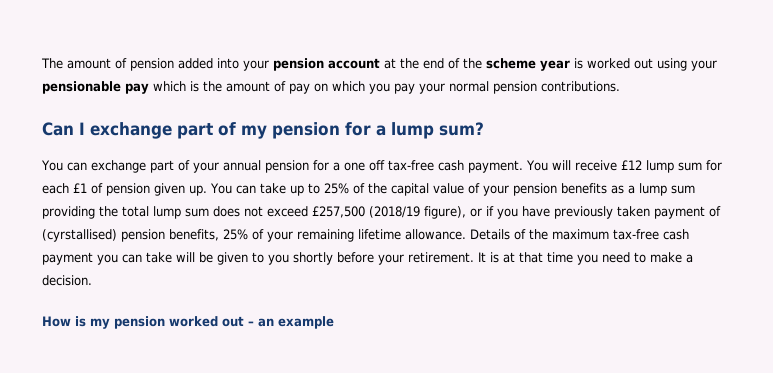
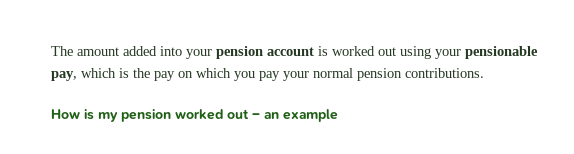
[115,58,174,71] of pension -> (119, 51) none
[384,58,570,71] at the end of the scheme year -> (314, 51) none
[125,83,149,94] pay -> [51,71,77,81] pay,
[226,81,286,92] amount of -> (150, 73) none
[42,122,484,139] [41,160,722,173] [42,183,695,196] [42,206,721,219] [42,229,689,242] [42,252,693,265] [42,275,92,286] // Can I exchange part of my pension for a lump sum? // You can exchange part of your annual pension for a one off tax-free cash payment. You will receive £12 lump sum for each £1 of pension given up. You can take up to 25% of the capital value of your pension benefits as a lump sum providing the total lump sum does not exceed £257,500 (2018/19 figure), or if you have previously taken payment of (cyrstallised) pension benefits, 25% of your remaining lifetime allowance. Details of the maximum tax-free cash payment you can take will be given to you shortly before your retirement. It is at that time you need to make a decision. -> (484, 73) none

